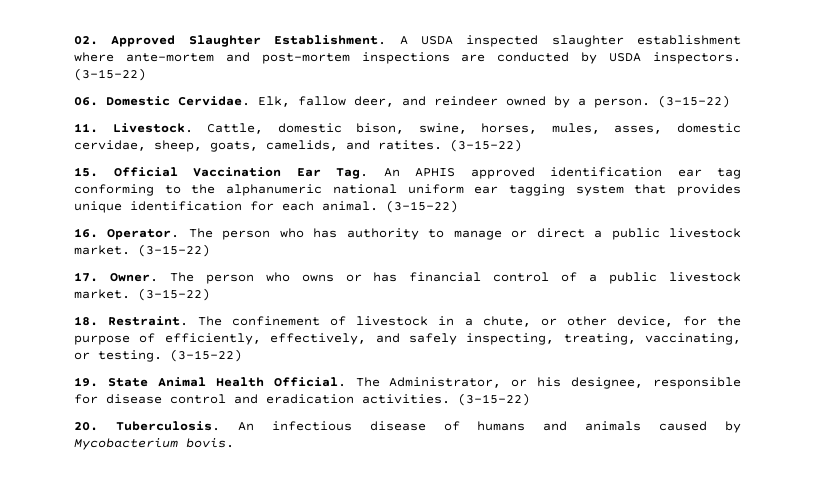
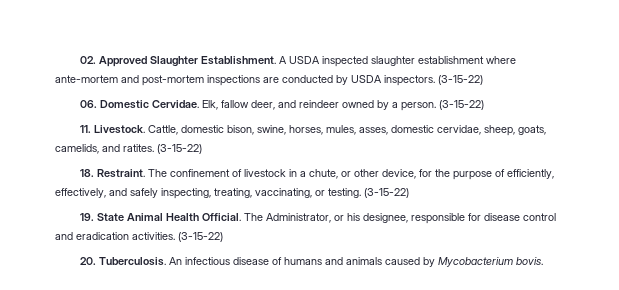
[74,167,741,179] [74,184,741,196] [74,200,458,213] [74,228,741,240] [74,244,210,257] [74,272,741,284] [74,288,210,301] // 15. Official Vaccination Ear Tag. An APHIS approved identification ear tag conforming to the alphanumeric national uniform ear tagging system that provides unique identification for each animal. (3-15-22) // 16. Operator. The person who has authority to manage or direct a public livestock market. (3-15-22) // 17. Owner. The person who owns or has financial control of a public livestock market. (3-15-22) -> (202, 149) none

